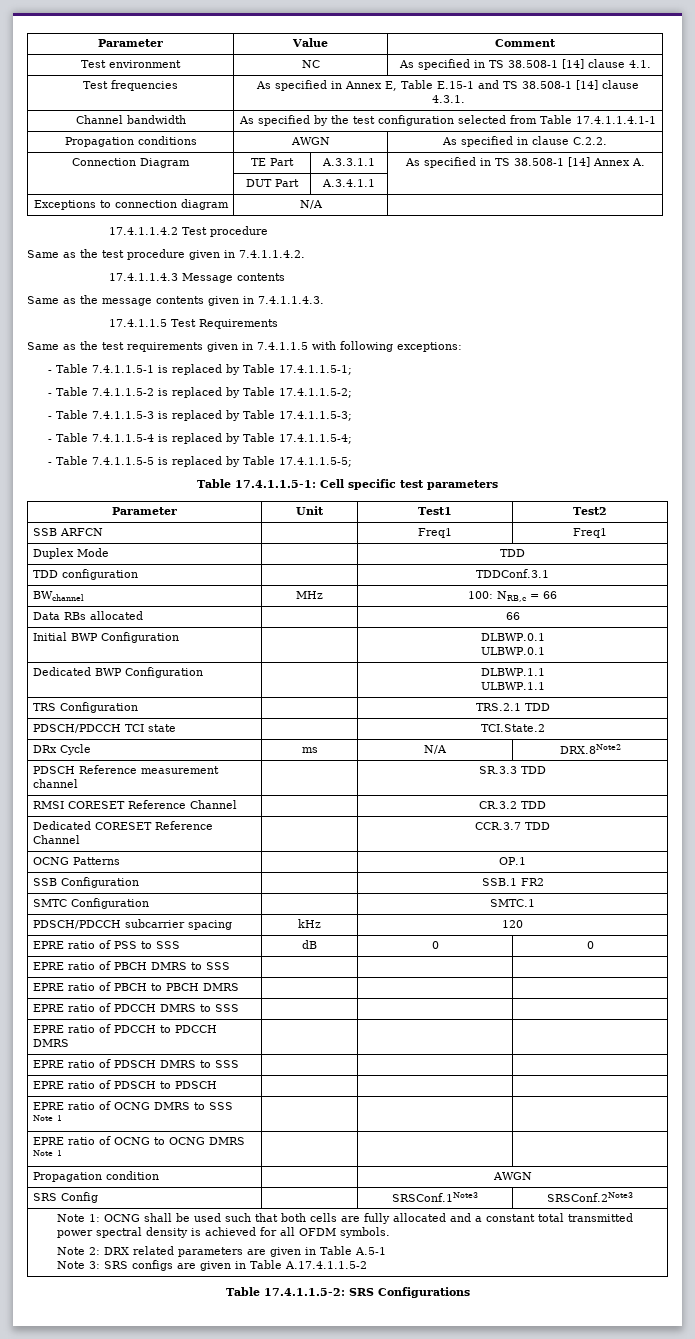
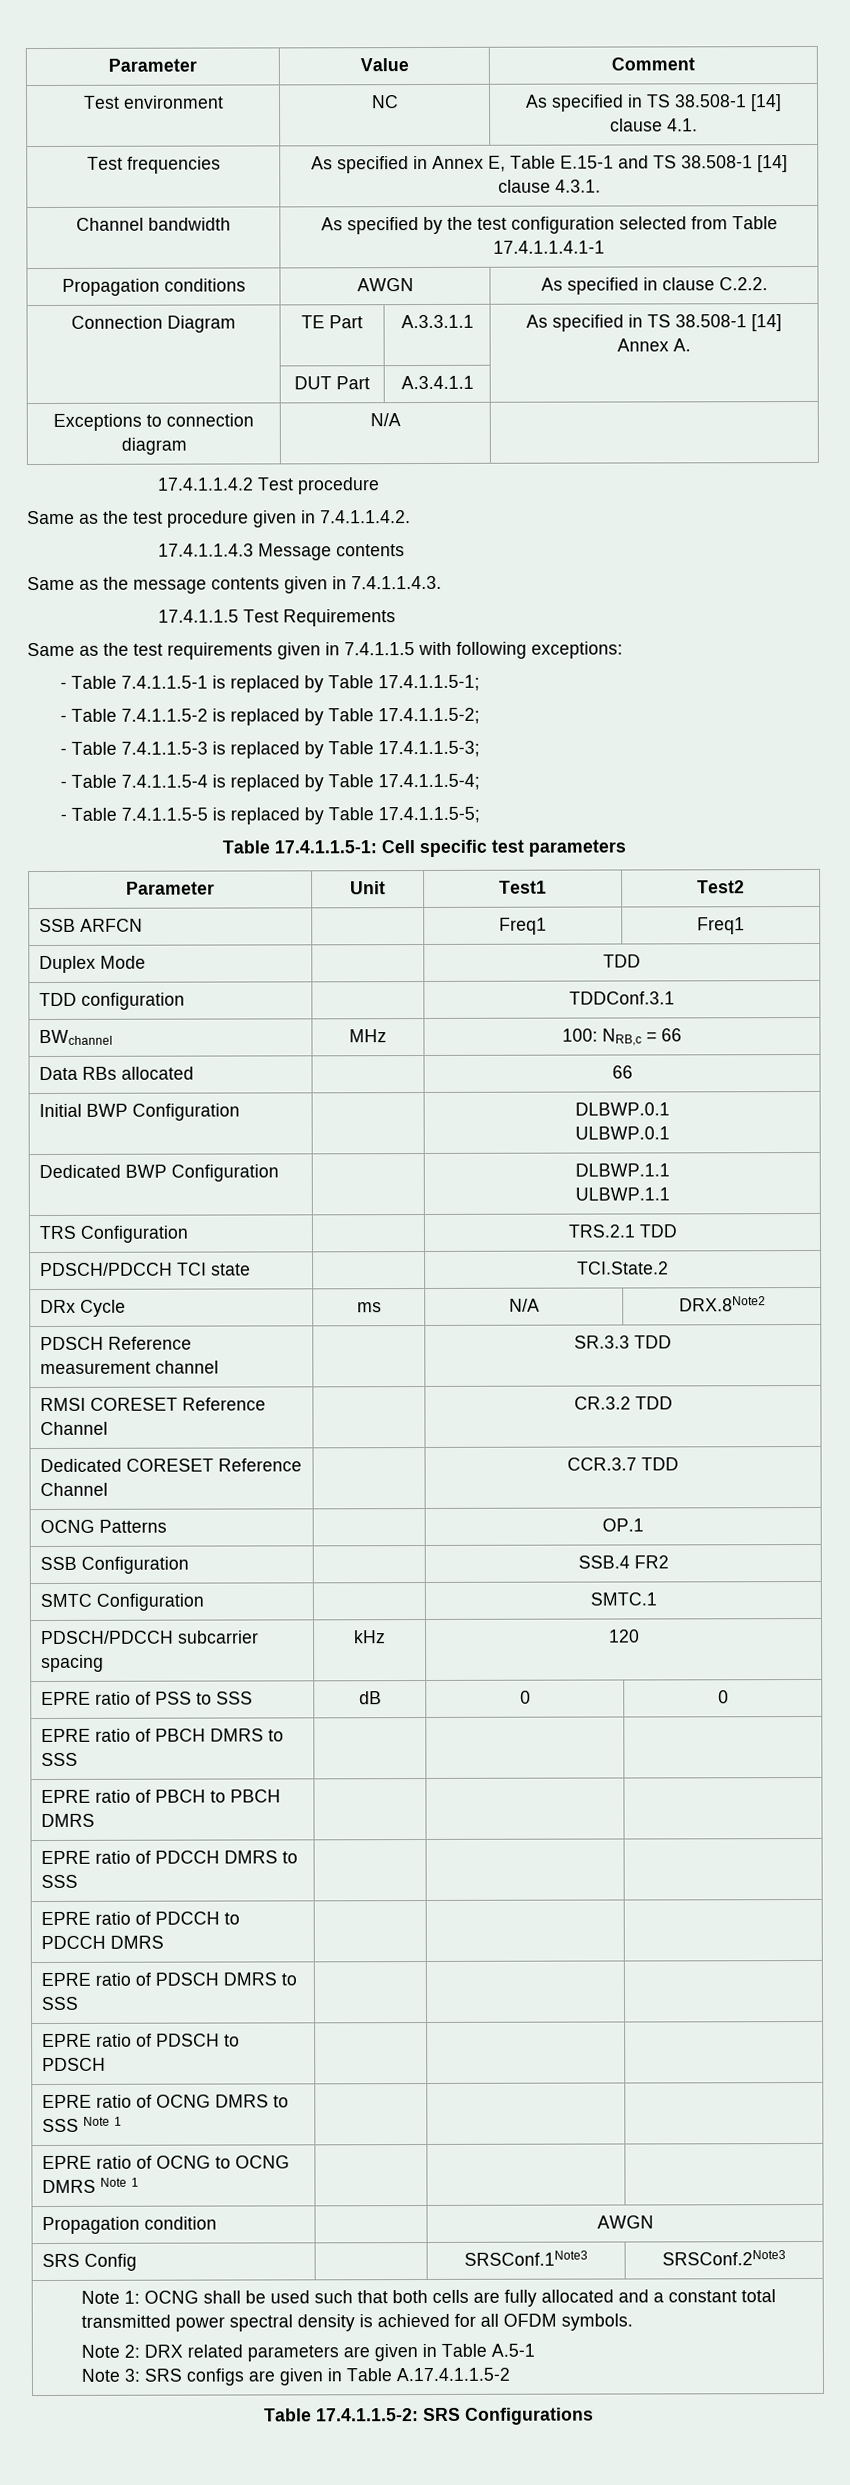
[481,878,517,886] SSB.1 -> [577,1555,630,1569] SSB.4

